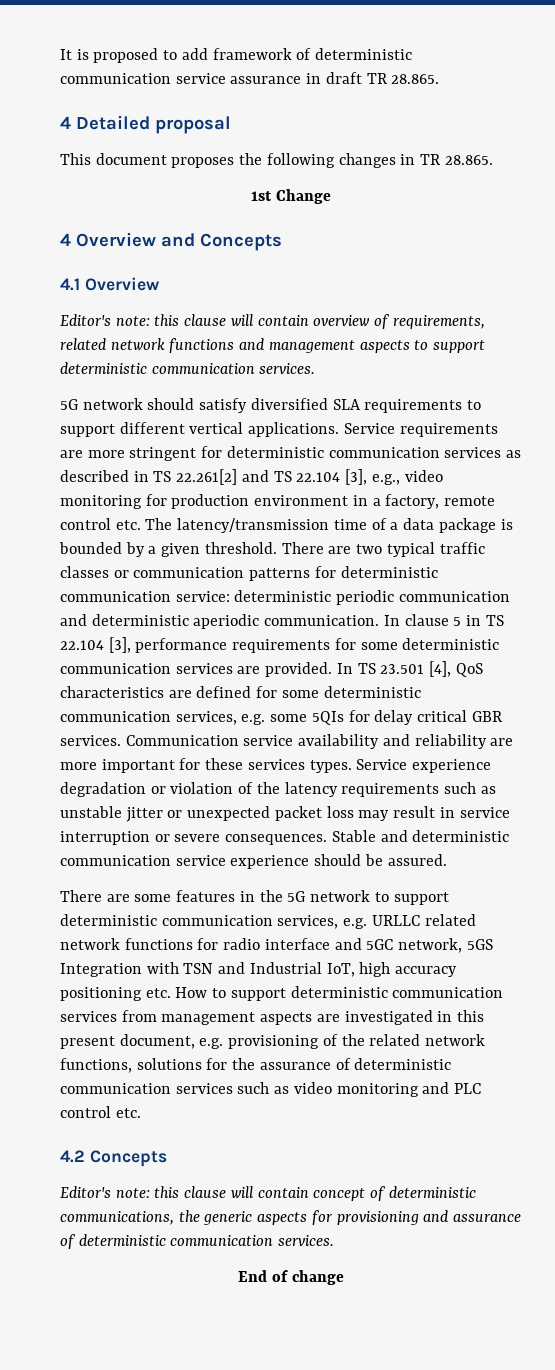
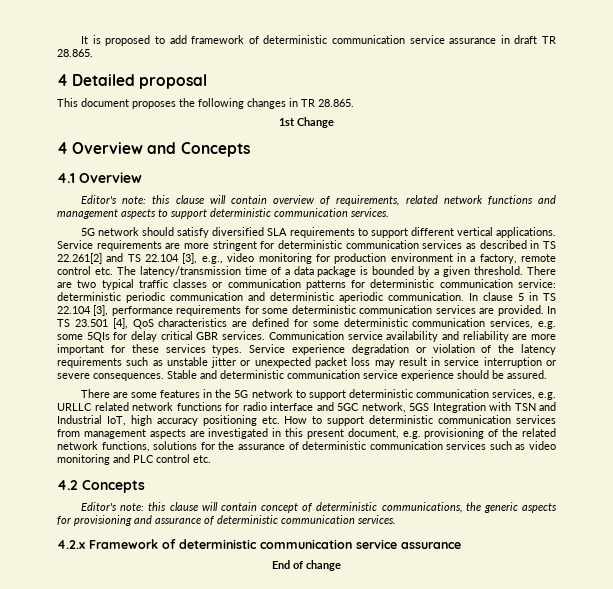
(335, 1240) none -> [57,539,461,549] // 4.2.x Framework of deterministic communication service assurance

